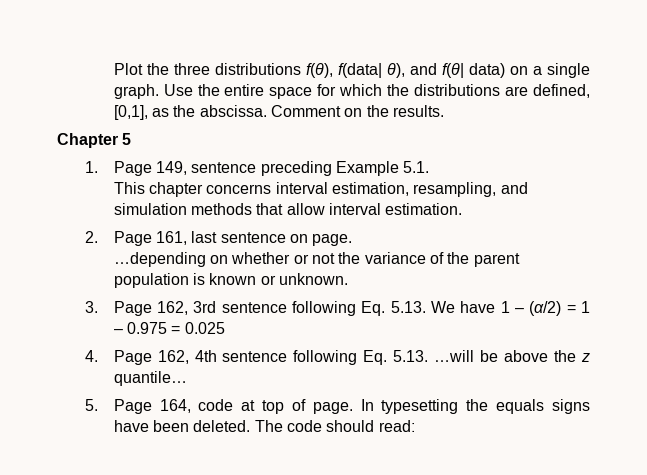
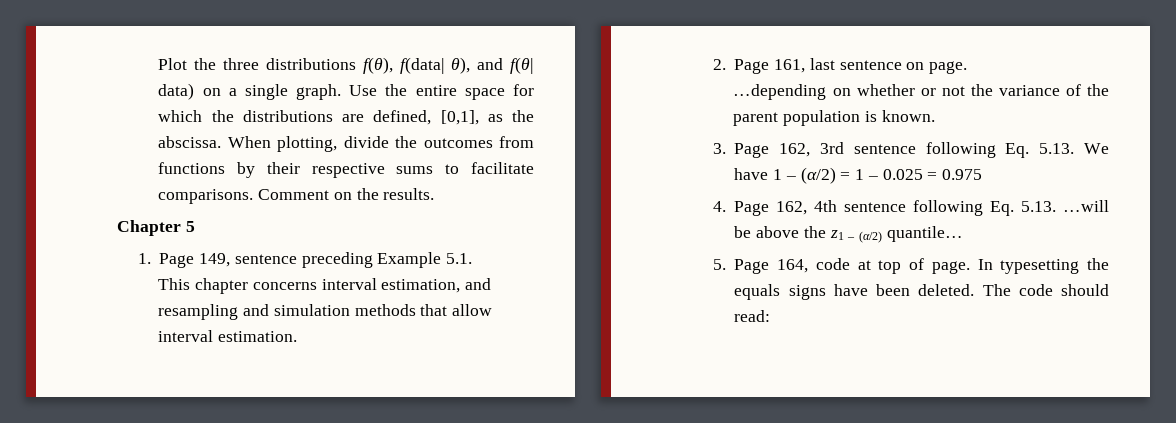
(267, 111) none -> [227,136,534,152] [158,162,534,178] [158,189,254,204] When plotting, divide the outcomes from functions by their respective sums to facilitate comparisons.
[413,182,497,197] resampling, -> [465,278,492,290] [158,304,239,320] and resampling
[209,273,348,285] known or unknown. -> [881,110,935,122] known.
(123, 331) none -> [882,169,938,180] 0.025 =
[171,322,225,334] = 0.025 -> (983, 174) none
[580,353,590,362] z -> [829,230,883,243] z1 – (α/2)

